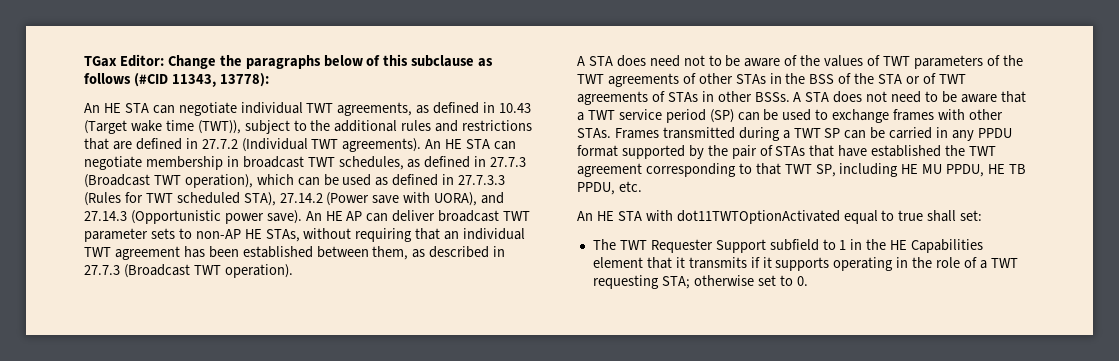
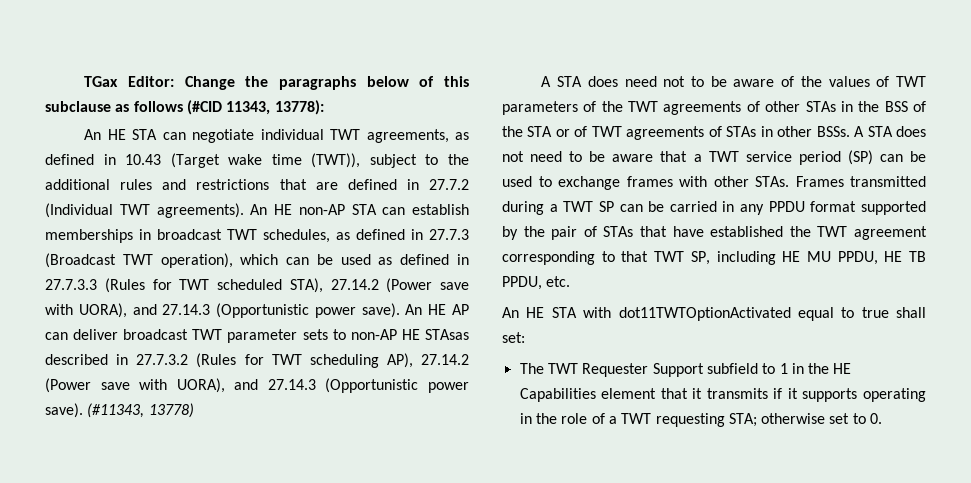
[466,139,517,150] [84,156,223,170] STA can negotiate membership -> [298,204,469,215] [45,229,133,243] non-AP STA can establish memberships
[265,228,526,242] [84,246,506,260] [84,264,293,278] STAs, without requiring that an individual TWT agreement has been established between them, as described in 27.7.3 (Broadcast TWT operation). -> [424,329,469,340] [45,353,469,368] [45,378,469,393] [45,403,194,418] STAsas described in 27.7.3.2 (Rules for TWT scheduling AP), 27.14.2 (Power save with UORA), and 27.14.3 (Opportunistic power save). (#11343, 13778)

